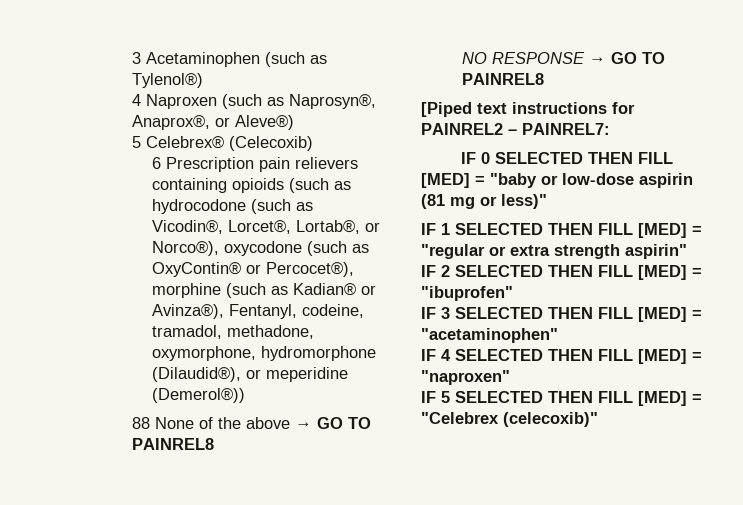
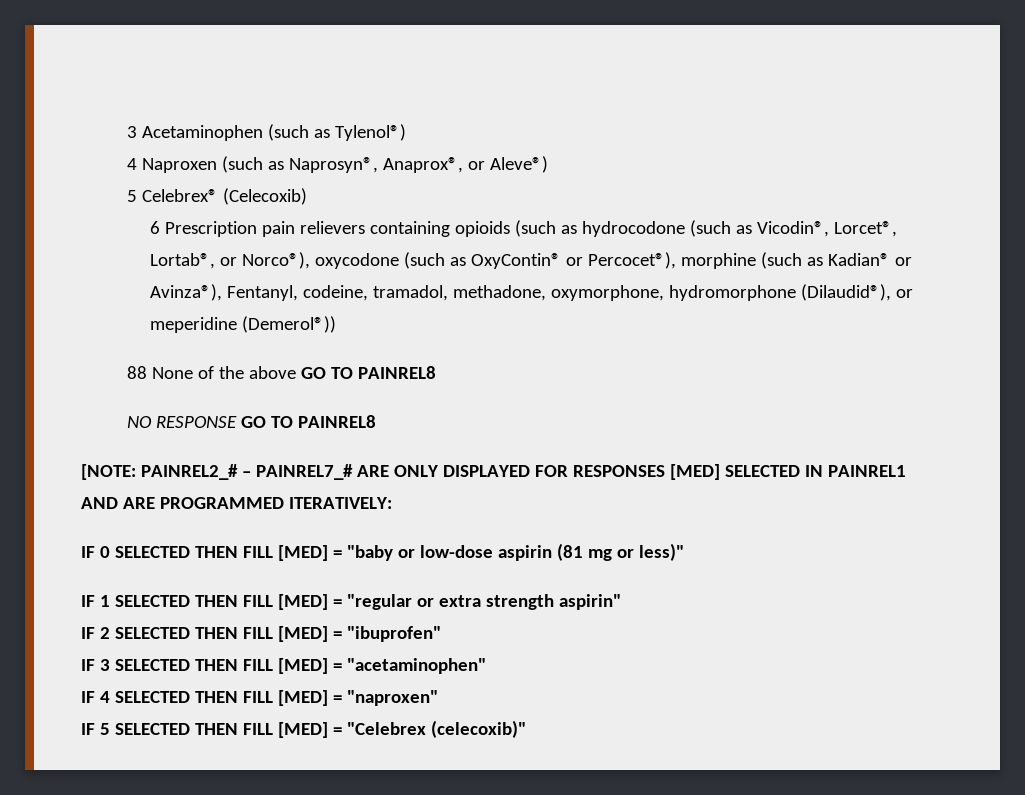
[294,422,312,429] → -> (296, 372) none
[588,52,665,64] [461,73,544,85] [421,102,635,117] [421,123,610,135] → GO TO PAINREL8 // [Piped text instructions for PAINREL2 – PAINREL7: -> [240,415,376,428] [81,464,906,480] [81,497,392,509] GO TO PAINREL8 // [NOTE: PAINREL2_# – PAINREL7_# ARE ONLY DISPLAYED FOR RESPONSES [MED] SELECTED IN PAINREL1 AND ARE PROGRAMMED ITERATIVELY:

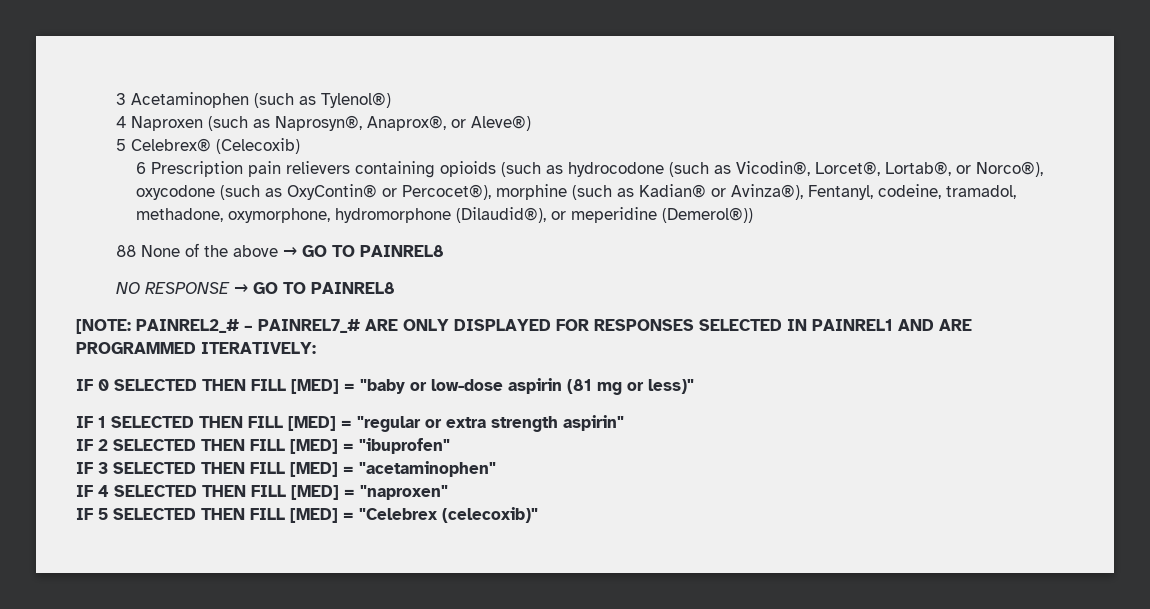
(296, 372) none -> [282,247,297,257] →
(238, 422) none -> [233,284,248,294] →
[669,464,720,480] [MED] -> (694, 325) none

